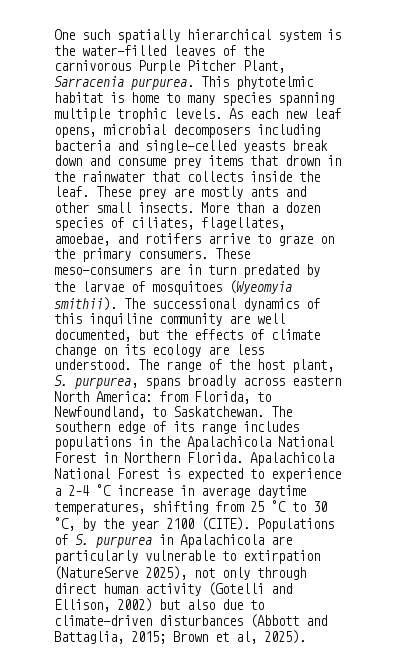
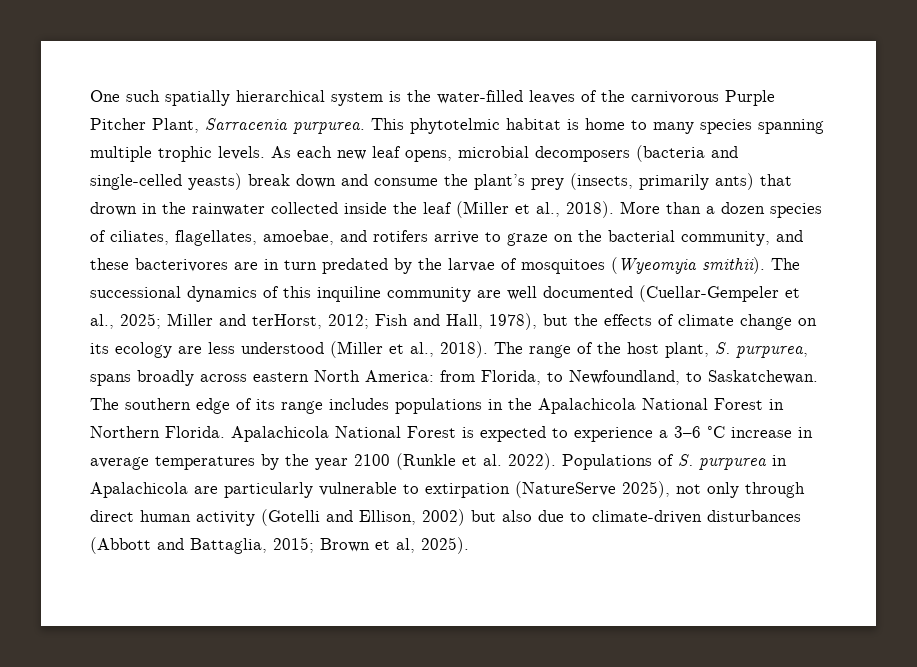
[257,124,320,137] [54,140,110,151] including bacteria -> [636,145,705,162] (bacteria
[243,141,285,153] yeasts -> [188,173,242,190] yeasts)
[173,155,243,169] prey items -> [444,173,754,190] the plant’s prey (insects, primarily ants)
[152,171,320,182] [54,186,306,200] [54,202,194,213] that collects inside the leaf. These prey are mostly ants and other small insects. -> [271,201,614,218] collected inside the leaf (Miller et al., 2018).
[82,248,250,262] [54,266,152,275] primary consumers. These meso-consumers -> [608,230,803,246] [90,258,228,272] bacterial community, and these bacterivores
[54,329,131,342] documented, -> [543,285,800,302] [90,313,537,330] documented (Cuellar-Gempeler et al., 2025; Miller and terHorst, 2012; Fish and Hall, 1978),
[54,359,131,370] understood. -> [241,341,488,358] understood (Miller et al., 2018).
[68,485,89,496] 2–4 -> [674,426,701,438] 3–6
[257,485,306,498] [54,500,327,515] [54,517,250,531] daytime temperatures, shifting from 25 °C to 30 °C, by the year 2100 (CITE). -> [155,453,556,470] temperatures by the year 2100 (Runkle et al. 2022).

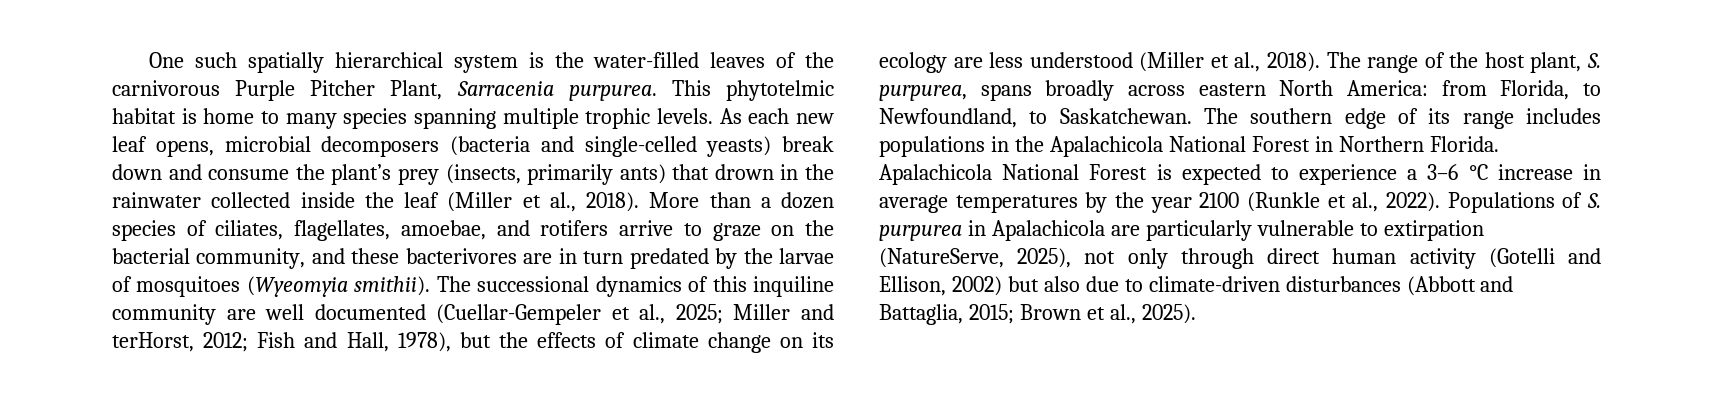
[483,454,502,466] al. -> [1352,192,1379,212] al.,
[515,481,616,498] (NatureServe -> [879,248,1004,268] (NatureServe,
[396,538,415,553] al, -> [1109,304,1136,324] al.,

